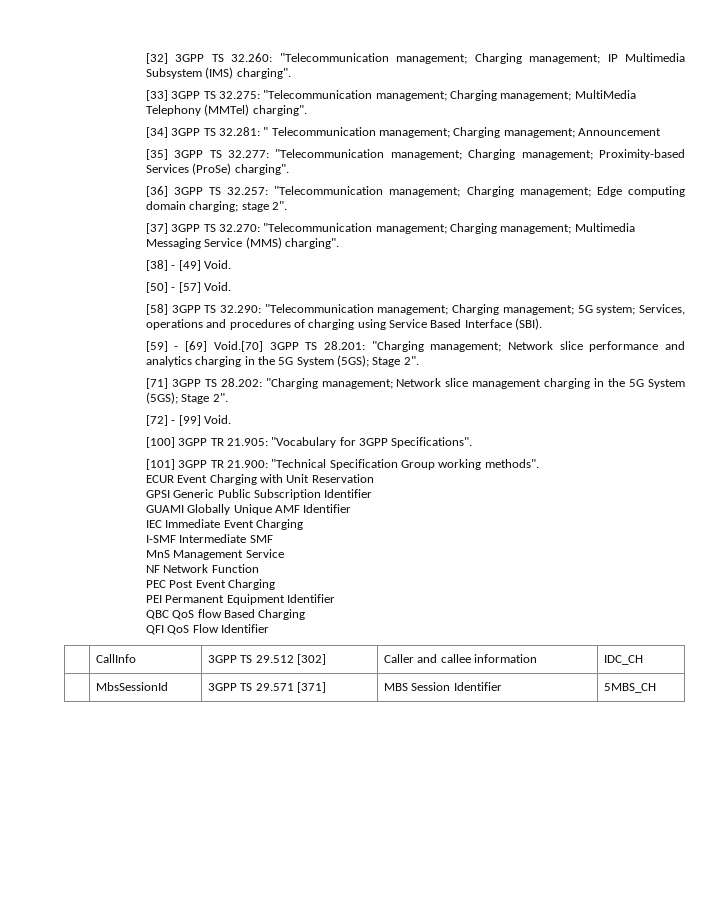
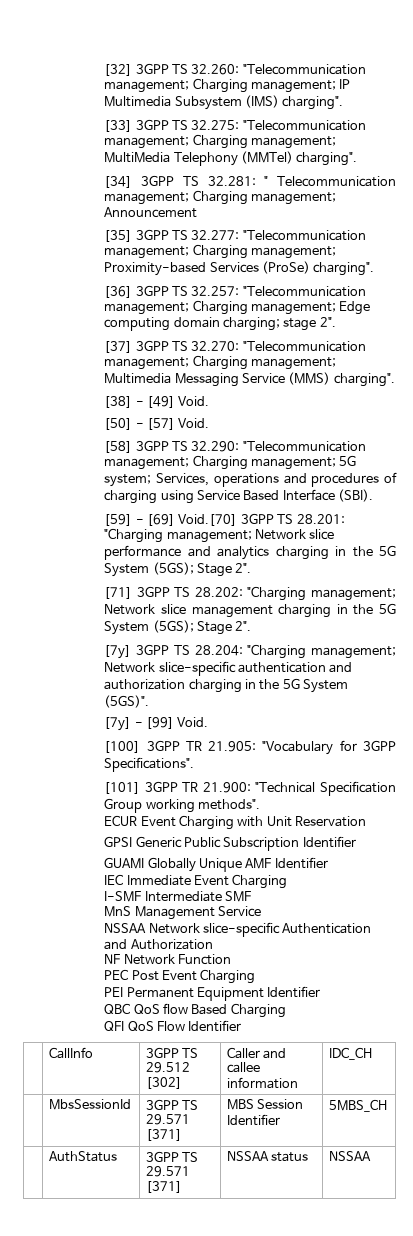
[145,415,168,426] [72] -> [104,644,396,659] [104,661,353,676] [104,678,349,693] [104,695,150,708] [104,717,132,731] [7y] 3GPP TS 28.204: "Charging management; Network slice-specific authentication and authorization charging in the 5G System (5GS)". // [7y]
(284, 553) none -> [104,922,372,937] [104,939,213,950] // NSSAA Network slice-specific Authentication and Authorization
(656, 688) none -> [48,1151,117,1162] [145,1151,199,1162] [145,1166,190,1177] [145,1181,182,1193] [226,1151,309,1162] [328,1151,371,1161] // | AuthStatus | 3GPP TS 29.571 [371] | NSSAA status | NSSAA

